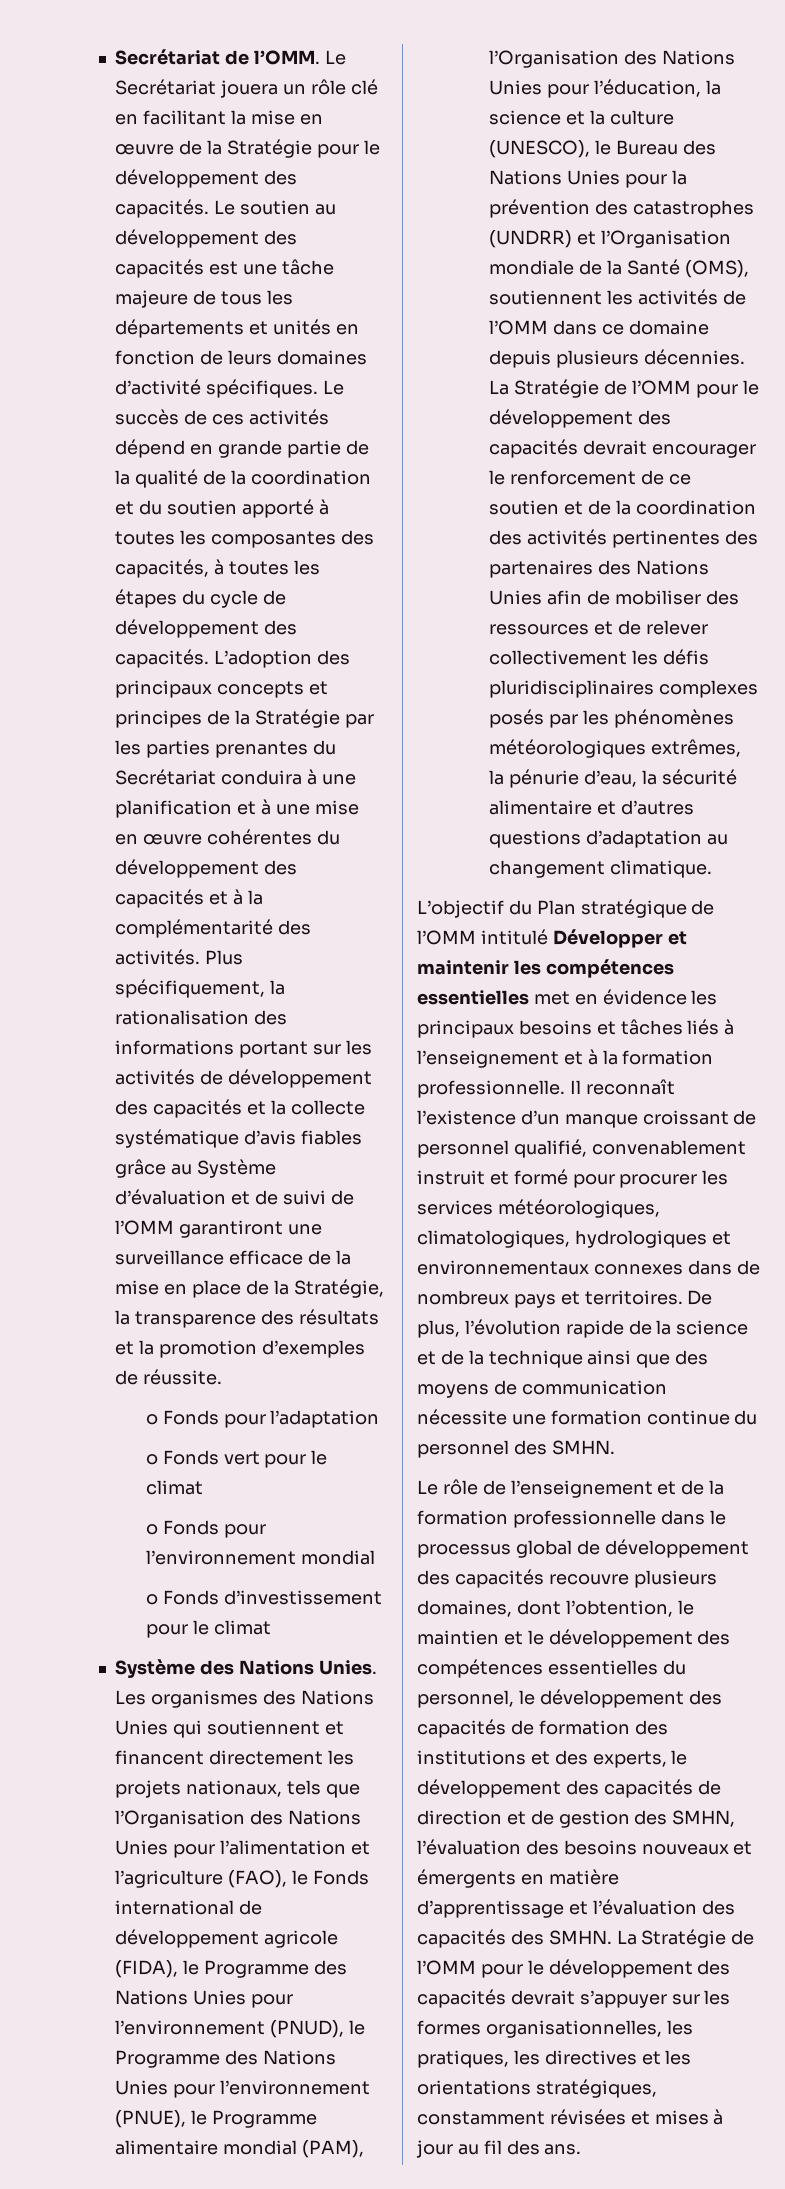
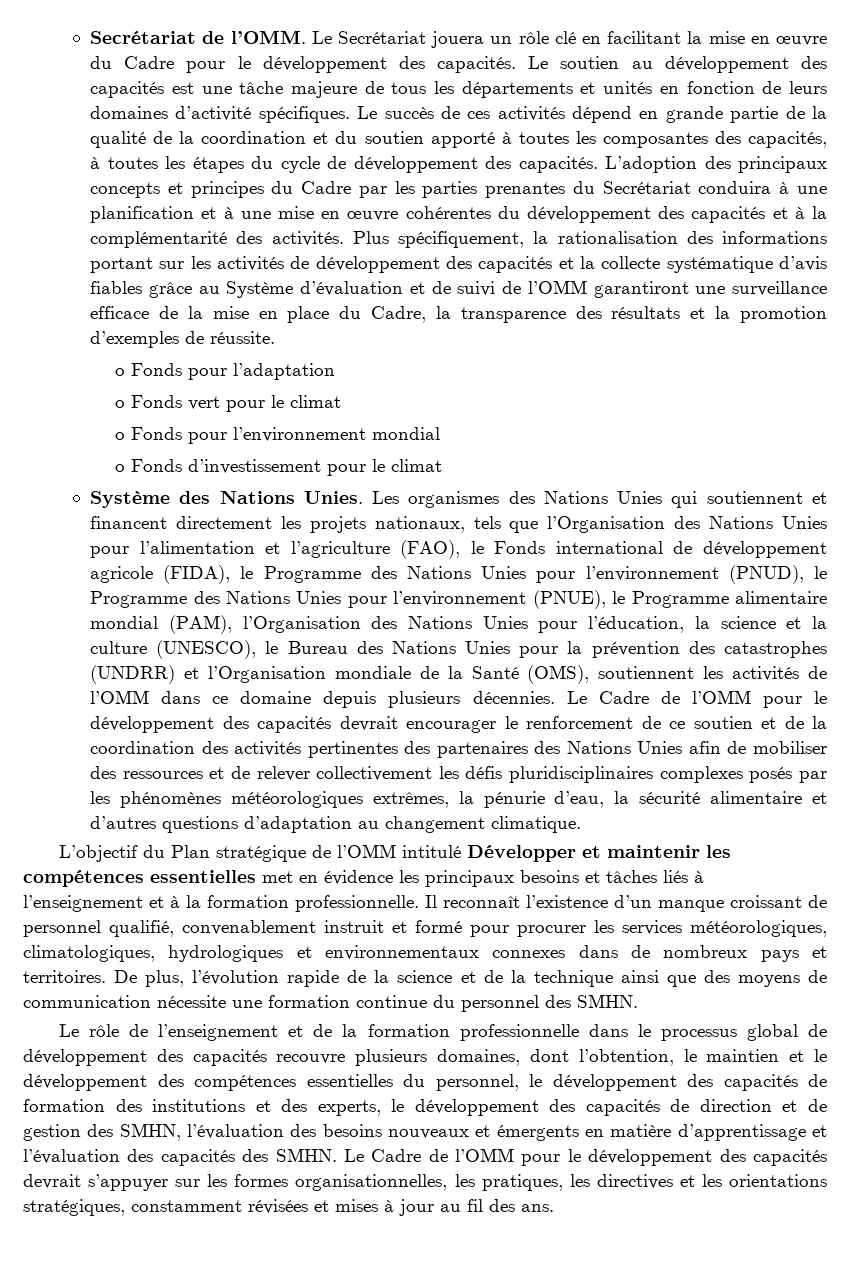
[179,139,312,158] de la Stratégie -> [90,56,175,69] du Cadre
[207,709,340,728] de la Stratégie -> [271,181,352,194] du Cadre
[245,1279,384,1298] de la Stratégie, -> [339,306,427,323] du Cadre,
[489,379,600,398] La Stratégie -> [566,691,649,704] Le Cadre
[616,1929,727,1948] La Stratégie -> [343,1149,422,1162] Le Cadre

